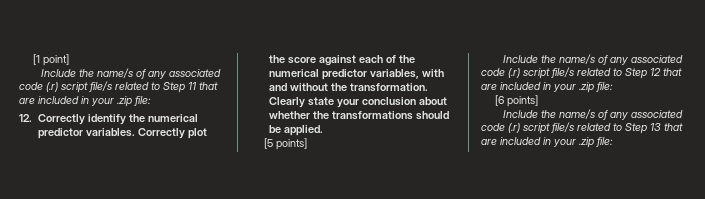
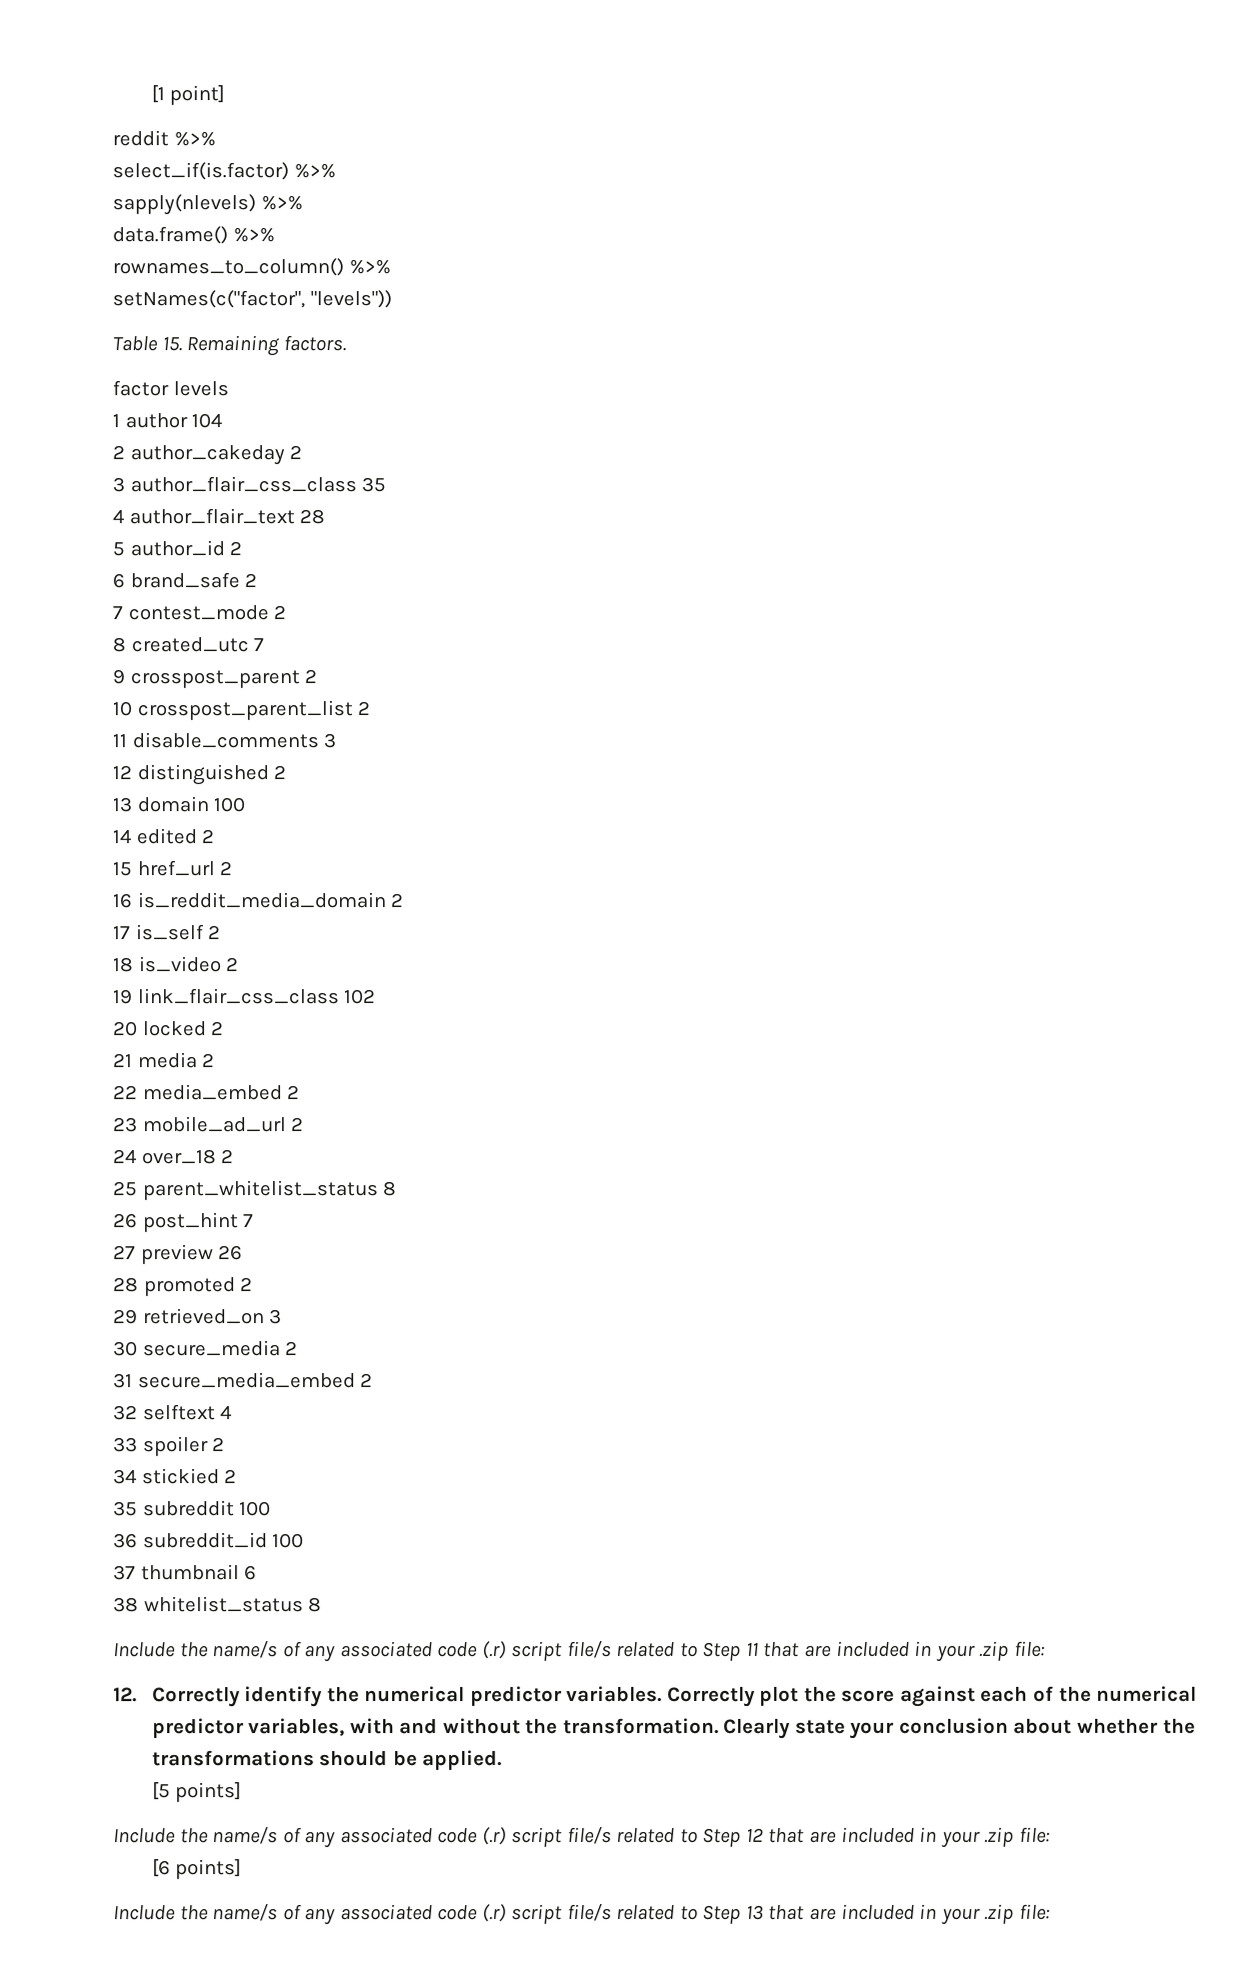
(70, 60) none -> [112,130,216,147] [112,162,336,181] [112,194,303,216] [112,226,275,245] [112,258,391,277] [112,290,392,309] [112,335,346,357] [112,380,229,397] [112,413,223,429] [112,445,303,466] [112,476,387,493] [112,508,326,525] [112,540,243,557] [112,572,258,589] [112,605,287,621] [112,637,265,653] [112,669,318,689] [112,700,371,721] [112,732,337,749] [112,764,287,786] [112,796,246,813] [112,828,215,845] [112,860,233,877] [112,892,404,909] [112,924,221,941] [112,956,239,973] [113,988,377,1005] [113,1021,225,1037] [113,1052,216,1069] [113,1084,301,1101] [113,1116,305,1133] [113,1149,235,1165] [113,1180,398,1201] [113,1212,255,1233] [113,1244,244,1265] [113,1277,254,1297] [113,1308,283,1325] [113,1340,299,1357] [113,1372,374,1389] [113,1404,233,1421] [113,1436,226,1457] [113,1468,238,1485] [113,1500,272,1517] [113,1532,305,1549] [113,1564,258,1581] [113,1596,323,1613] // reddit %>% // select_if(is.factor) %>% // sapply(nlevels) %>% // data.frame() %>% // rownames_to_column() %>% // setNames(c("factor", "levels")) // Table 15. Remaining factors. // factor levels // 1 author 104 // 2 author_cakeday 2 // 3 author_flair_css_class 35 // 4 author_flair_text 28 // 5 author_id 2 // 6 brand_safe 2 // 7 contest_mode 2 // 8 created_utc 7 // 9 crosspost_parent 2 // 10 crosspost_parent_list 2 // 11 disable_comments 3 // 12 distinguished 2 // 13 domain 100 // 14 edited 2 // 15 href_url 2 // 16 is_reddit_media_domain 2 // 17 is_self 2 // 18 is_video 2 // 19 link_flair_css_class 102 // 20 locked 2 // 21 media 2 // 22 media_embed 2 // 23 mobile_ad_url 2 // 24 over_18 2 // 25 parent_whitelist_status 8 // 26 post_hint 7 // 27 preview 26 // 28 promoted 2 // 29 retrieved_on 3 // 30 secure_media 2 // 31 secure_media_embed 2 // 32 selftext 4 // 33 spoiler 2 // 34 stickied 2 // 35 subreddit 100 // 36 subreddit_id 100 // 37 thumbnail 6 // 38 whitelist_status 8

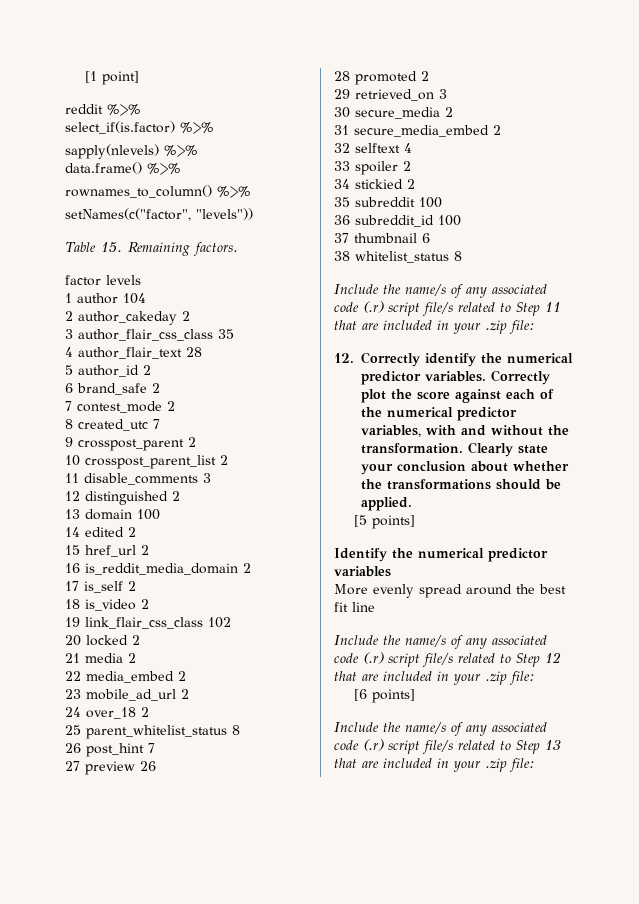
(243, 1792) none -> [334,548,548,562] [334,566,391,577] [334,584,566,598] [334,602,375,612] // Identify the numerical predictor variables // More evenly spread around the best fit line

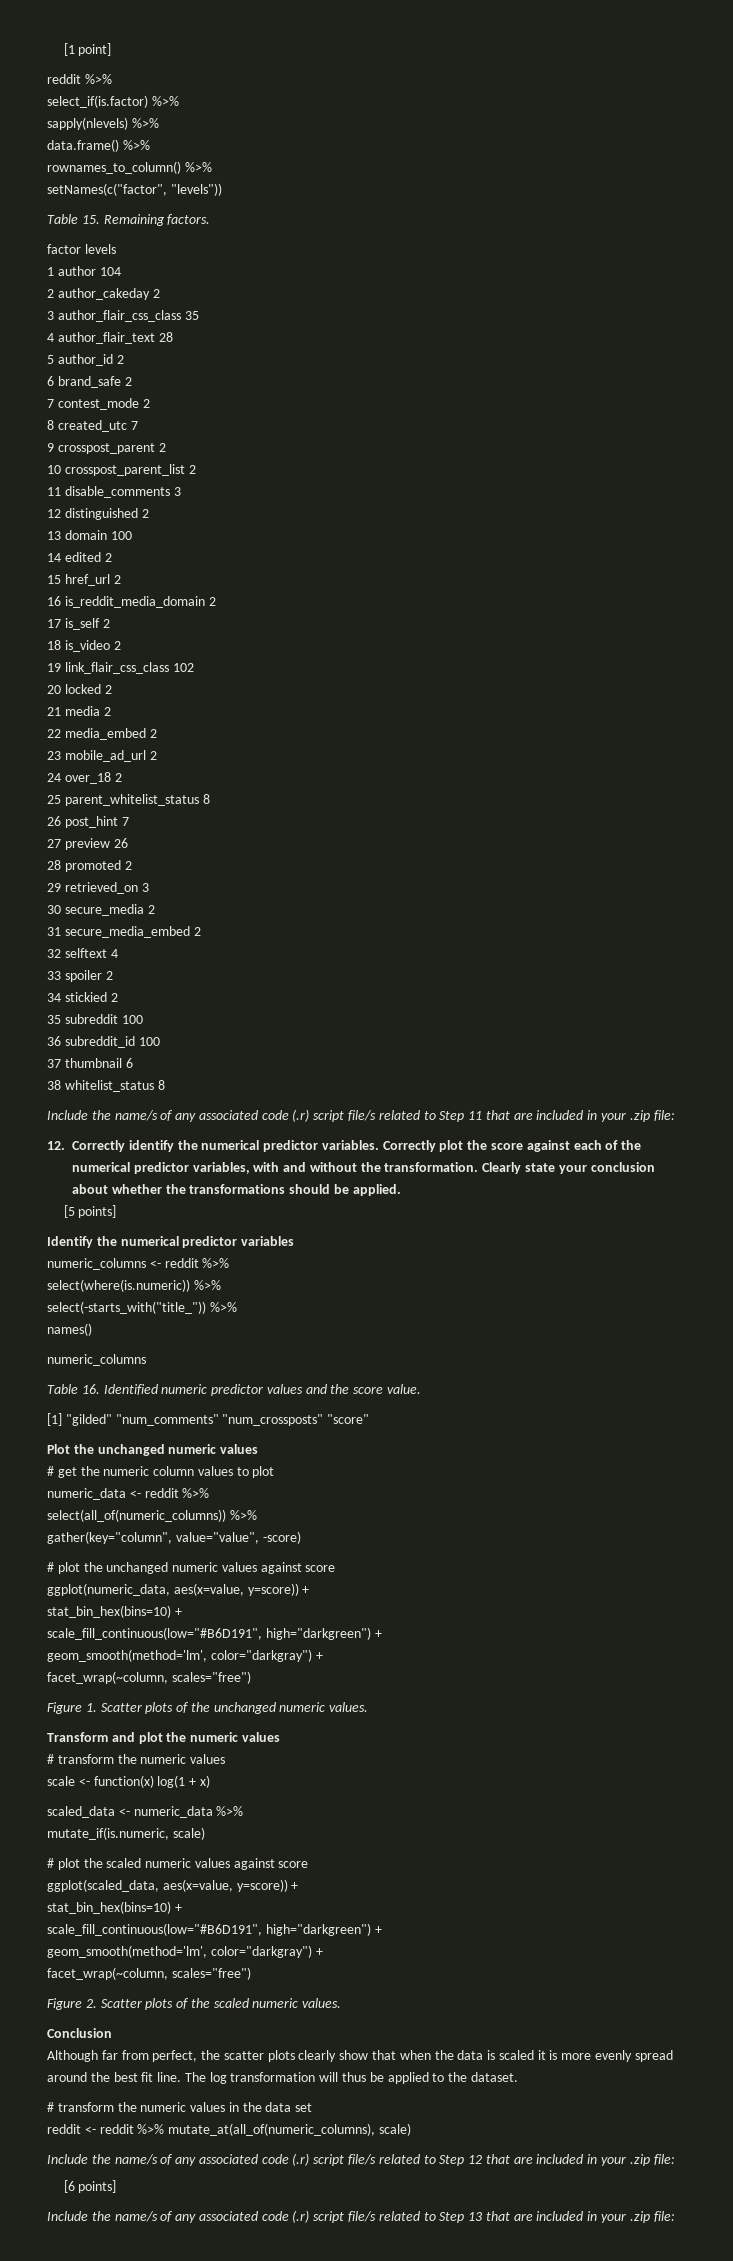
[334,584,368,595] More -> [47,1258,230,1270] [47,1279,221,1292] [47,1301,237,1314] [47,1323,92,1336] [47,1354,146,1366] [47,1384,422,1396] [47,1413,370,1426] [47,1444,259,1456] [47,1466,275,1478] [47,1488,210,1500] [47,1509,257,1522] [47,1531,301,1544] [47,1562,336,1574] [47,1583,310,1596] [47,1605,182,1618] [47,1627,382,1640] [47,1649,323,1662] [47,1671,251,1684] [47,1702,369,1714] [47,1732,280,1744] [47,1754,226,1764] [47,1775,210,1788] [47,1806,244,1818] [47,1827,205,1840] [47,1858,309,1870] [47,1879,299,1892] [47,1901,182,1914] [47,1923,382,1936] [47,1945,323,1958] [47,1967,251,1980] [47,1998,342,2010] [47,2028,112,2038] [47,2050,592,2062] numeric_columns <- reddit %>% // select(where(is.numeric)) %>% // select(-starts_with("title_")) %>% // names() // numeric_columns // Table 16. Identified numeric predictor values and the score value. // [1] "gilded" "num_comments" "num_crossposts" "score" // Plot the unchanged numeric values // # get the numeric column values to plot // numeric_data <- reddit %>% // select(all_of(numeric_columns)) %>% // gather(key="column", value="value", -score) // # plot the unchanged numeric values against score // ggplot(numeric_data, aes(x=value, y=score)) + // stat_bin_hex(bins=10) + // scale_fill_continuous(low="#B6D191", high="darkgreen") + // geom_smooth(method='lm', color="darkgray") + // facet_wrap(~column, scales="free") // Figure 1. Scatter plots of the unchanged numeric values. // Transform and plot the numeric values // # transform the numeric values // scale <- function(x) log(1 + x) // scaled_data <- numeric_data %>% // mutate_if(is.numeric, scale) // # plot the scaled numeric values against score // ggplot(scaled_data, aes(x=value, y=score)) + // stat_bin_hex(bins=10) + // scale_fill_continuous(low="#B6D191", high="darkgreen") + // geom_smooth(method='lm', color="darkgray") + // facet_wrap(~column, scales="free") // Figure 2. Scatter plots of the scaled numeric values. // Conclusion // Although far from perfect, the scatter plots clearly show that when the data is scaled it is more
[352,602,375,612] line -> [157,2072,518,2084] [47,2102,313,2112] [47,2123,411,2136] line. The log transformation will thus be applied to the dataset. // # transform the numeric values in the data set // reddit <- reddit %>% mutate_at(all_of(numeric_columns), scale)

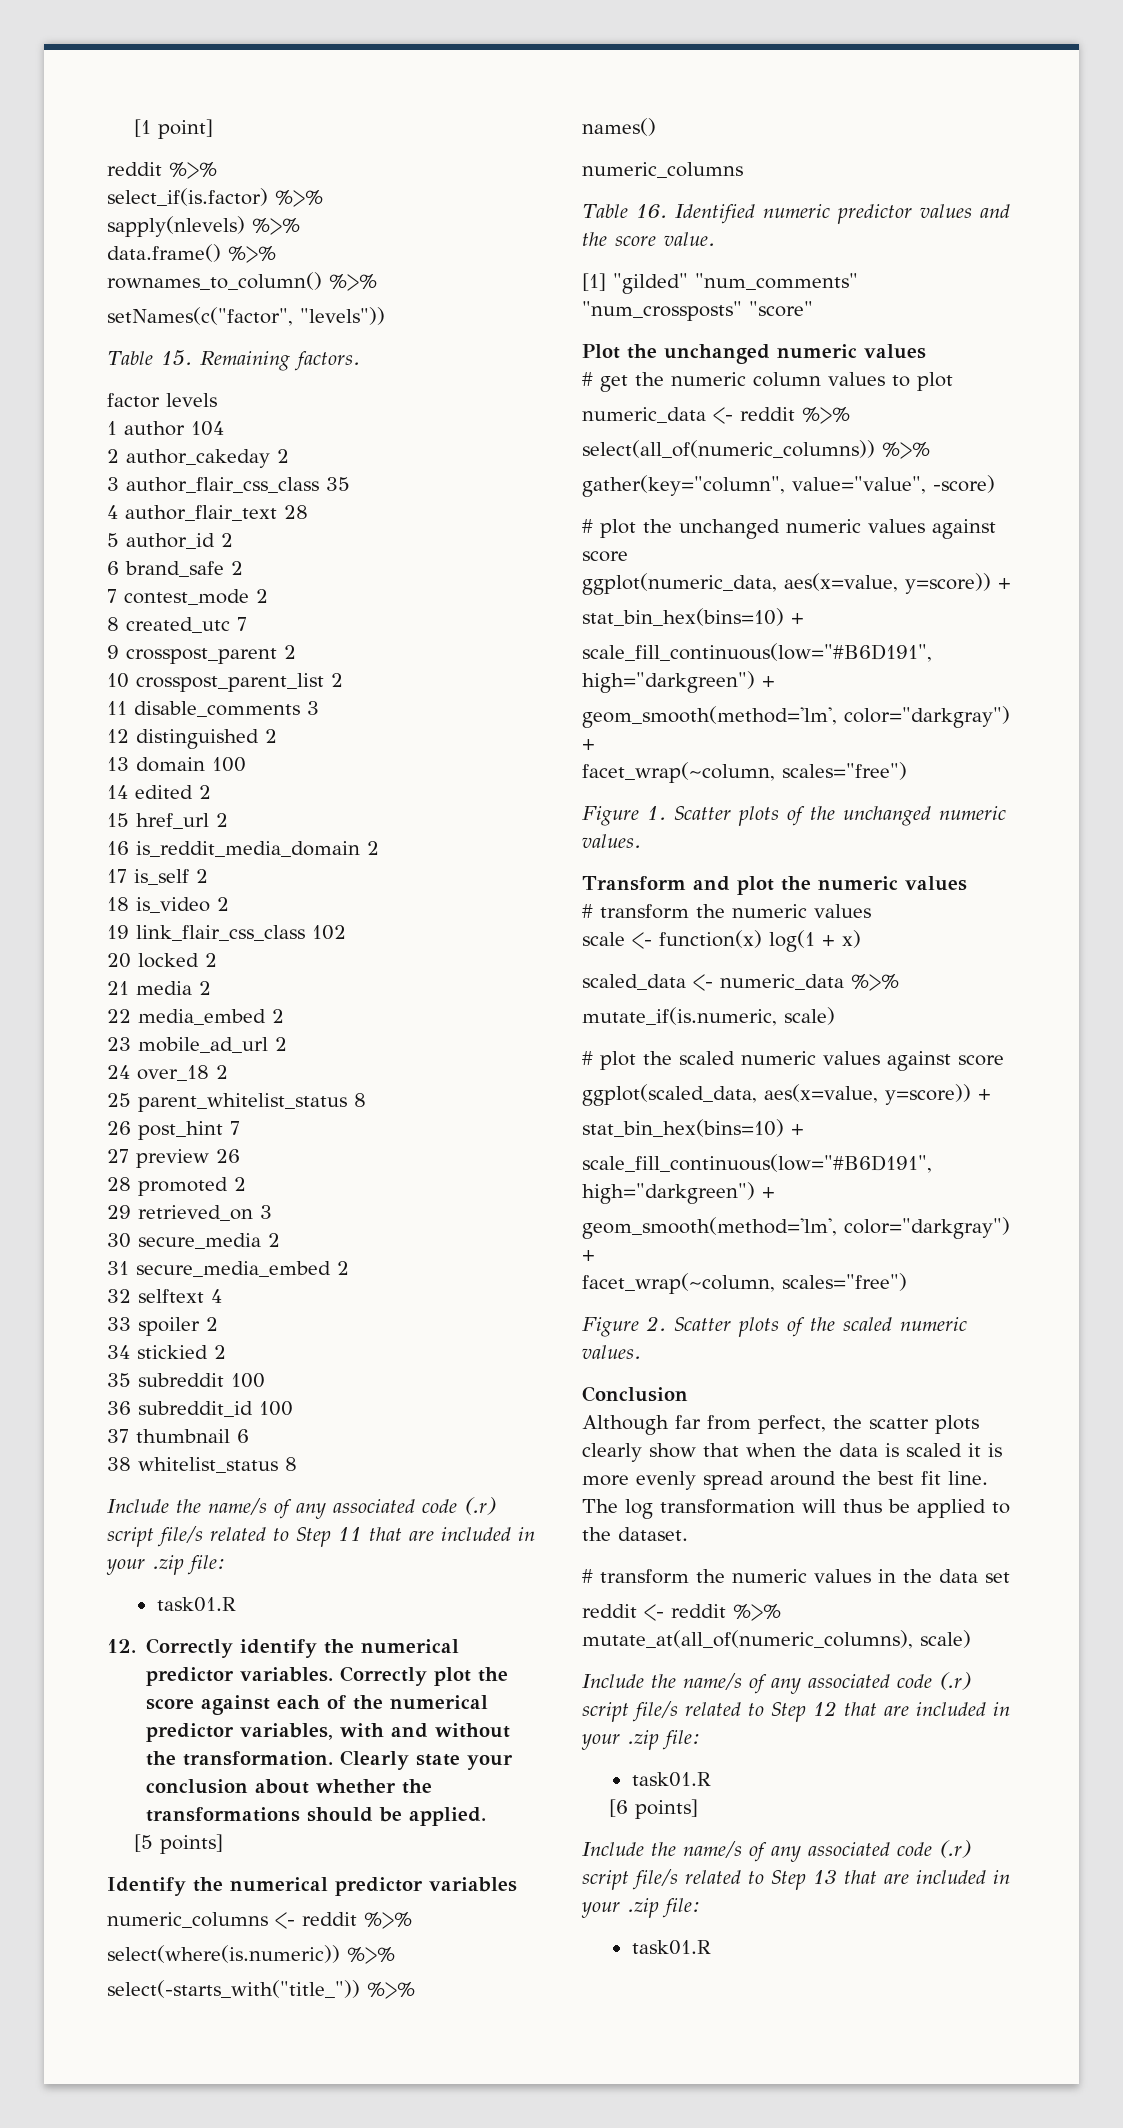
(675, 1115) none -> [156,1597,236,1612] // task01.R
(675, 2159) none -> [631,1772,711,1787] // task01.R
(675, 2216) none -> [631,1940,711,1955] // task01.R

